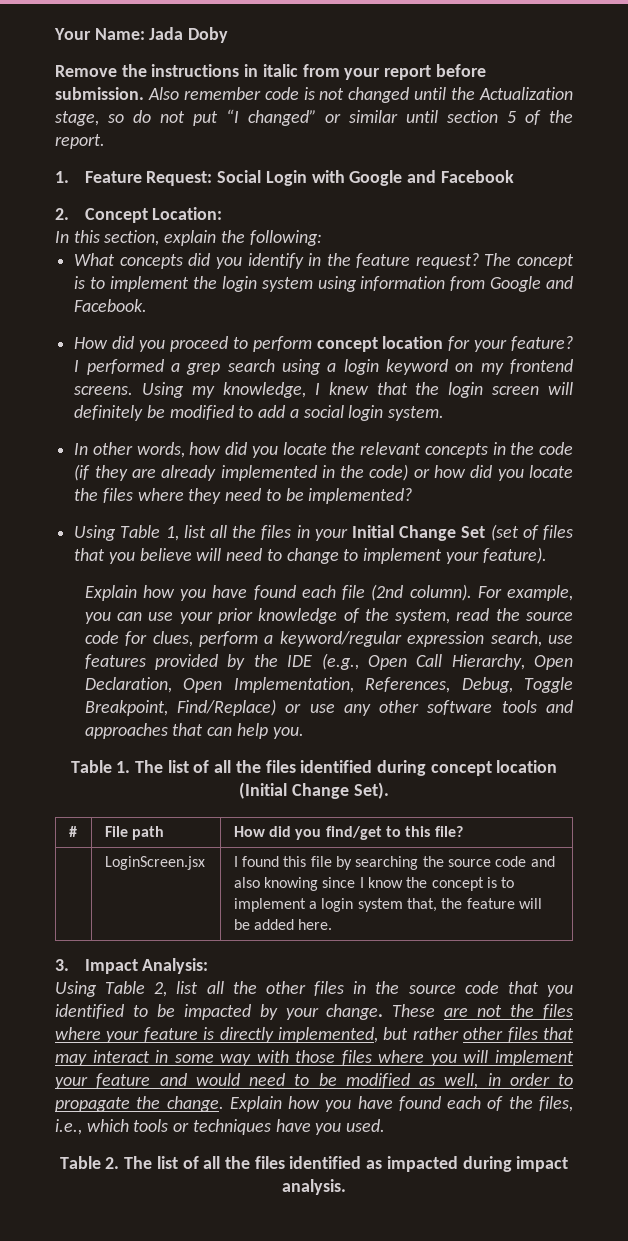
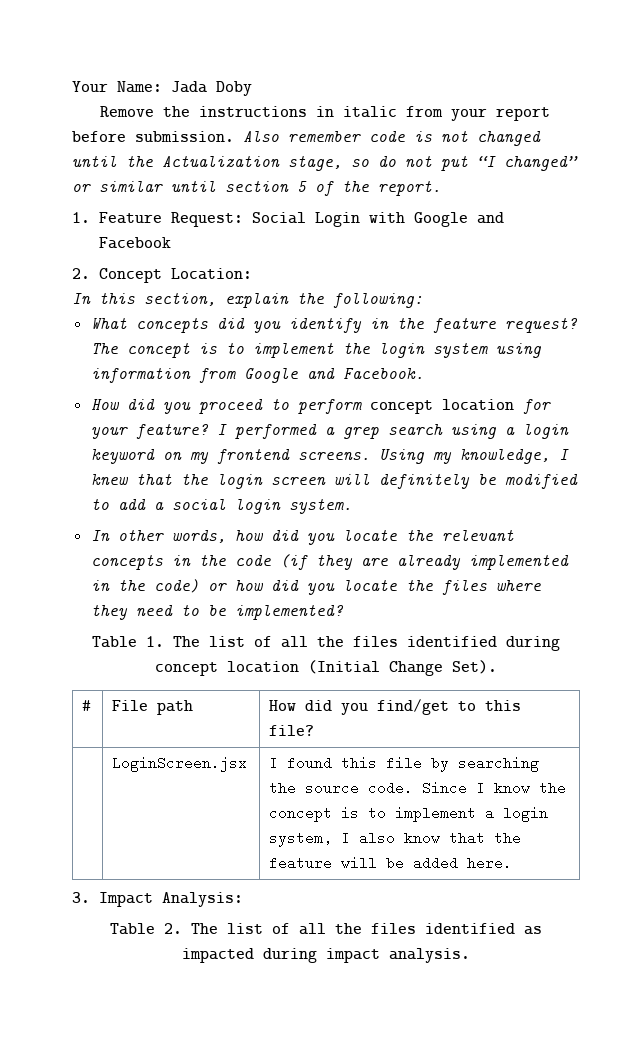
[74,524,573,541] [74,547,547,564] [84,584,573,601] [84,608,573,624] [84,631,573,647] [84,653,573,670] [84,677,573,693] [84,699,574,716] [84,723,304,739] // Using Table 1, list all the files in your Initial Change Set (set of files that you believe will need to change to implement your feature). // Explain how you have found each file (2nd column). For example, you can use your prior knowledge of the system, read the source code for clues, perform a keyword/regular expression search, use features provided by the IDE (e.g., Open Call Hierarchy, Open Declaration, Open Implementation, References, Debug, Toggle Breakpoint, Find/Replace) or use any other software tools and approaches that can help you. -> (344, 612) none
[495,856,555,867] [233,877,356,891] code and also knowing since -> [368,781,468,795] code. Since
[357,898,438,912] system that, -> [269,831,486,847] system, I also know that
[55,981,573,997] [55,1004,573,1020] [55,1027,574,1043] [55,1050,574,1066] [55,1073,573,1089] [55,1096,573,1112] [55,1119,386,1135] // Using Table 2, list all the other files in the source code that you identified to be impacted by your change. These are not the files where your feature is directly implemented, but rather other files that may interact in some way with those files where you will implement your feature and would need to be modified as well, in order to propagate the change. Explain how you have found each of the files, i.e., which tools or techniques have you used. -> (243, 899) none

